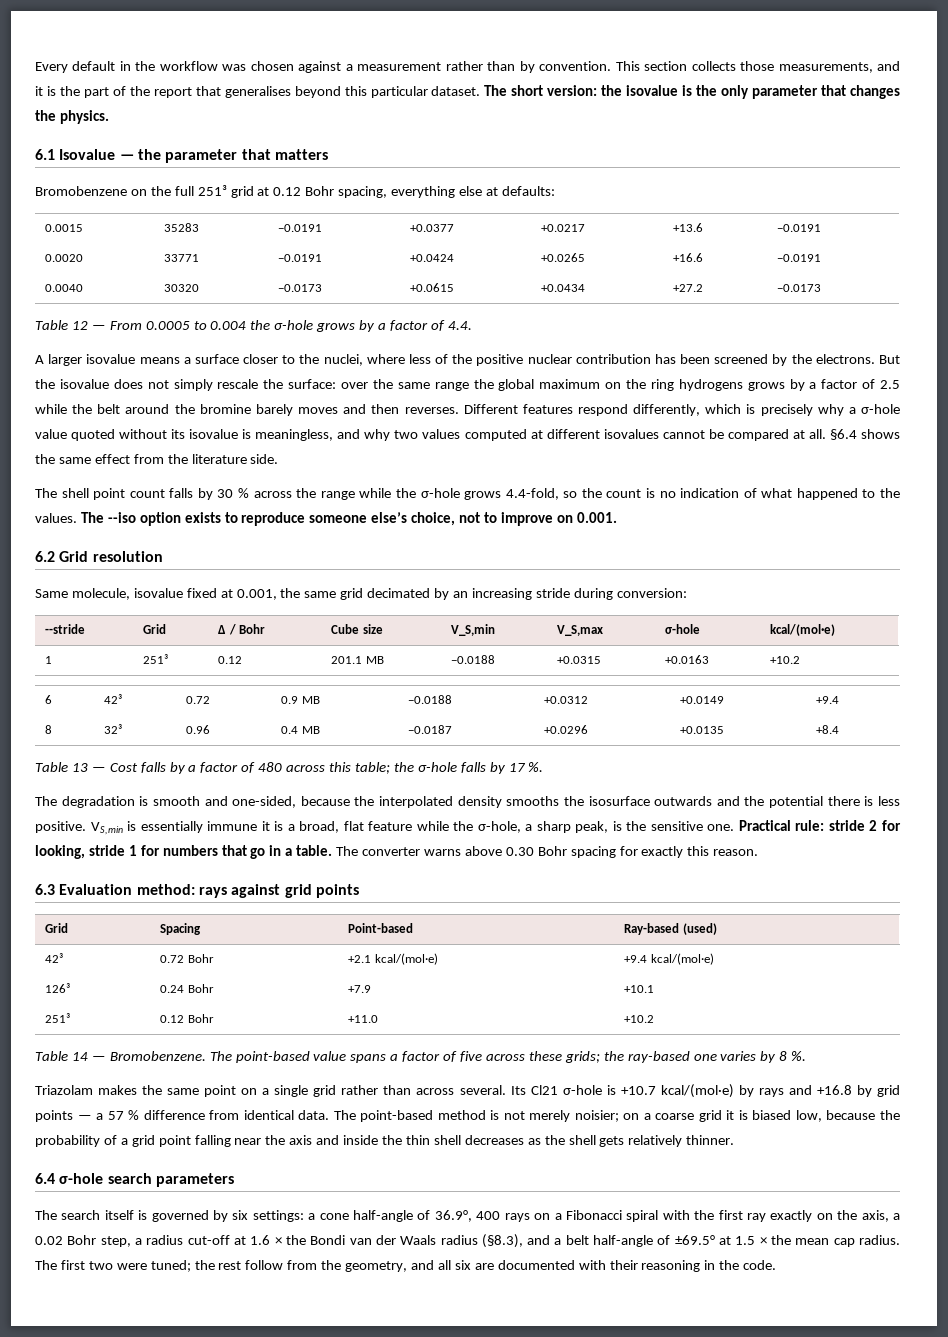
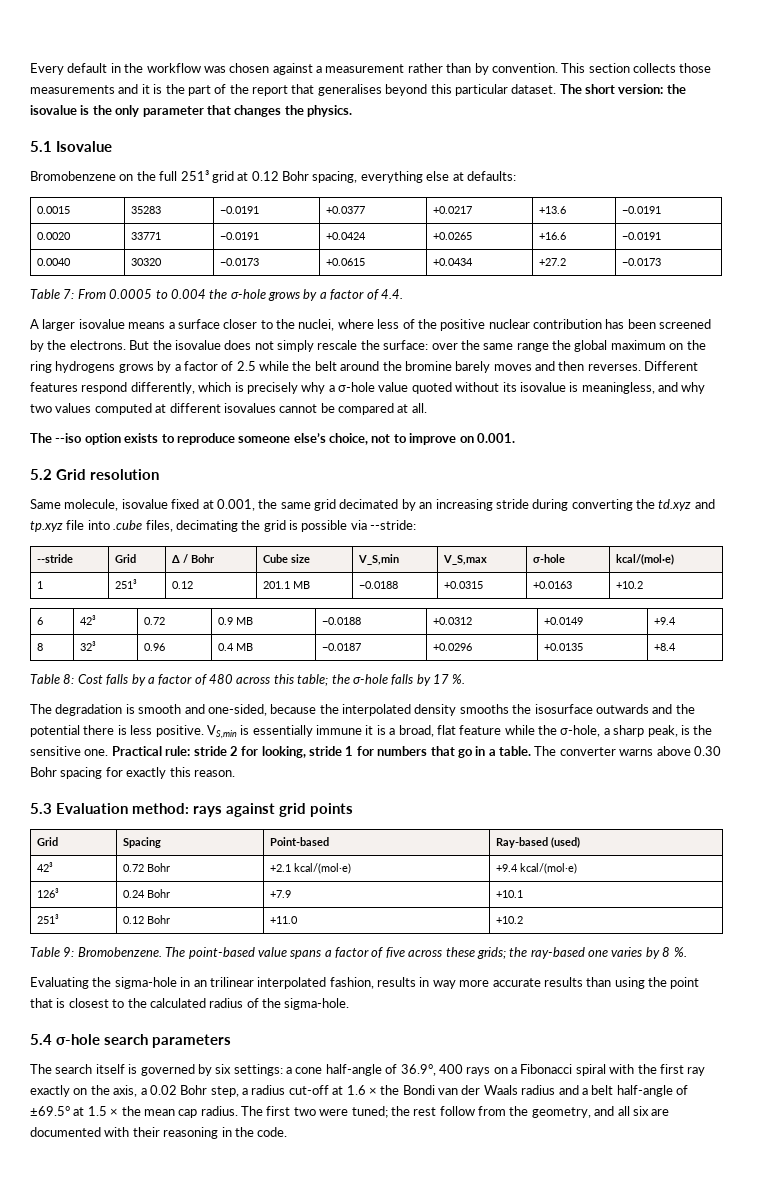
[778,62,873,73] measurements, -> [30,85,115,94] measurements
[35,149,55,160] 6.1 -> [30,141,52,152] 5.1
[119,149,328,163] — the parameter that matters -> (112, 146) none
[71,321,106,330] 12 — -> [63,289,75,299] 7:
[829,429,900,440] [35,454,279,464] [35,488,901,500] [35,513,77,523] §6.4 shows the same effect from the literature side. // The shell point count falls by 30 % across the range while the σ-hole grows 4.4-fold, so the count is no indication of what happened to the values. -> (427, 408) //
[35,551,55,562] 6.2 -> [30,469,52,480] 5.2
[616,588,687,598] conversion: -> [571,499,715,511] [30,520,417,532] converting the td.xyz and tp.xyz file into .cube files, decimating the grid is possible via --stride:
[71,763,106,772] 13 — -> [63,674,75,684] 8:
[35,884,55,895] 6.3 -> [30,803,52,814] 5.3
[71,1052,106,1061] 14 — -> [63,947,75,957] 9:
[35,1084,900,1098] [35,1110,900,1122] [35,1135,735,1147] [35,1173,55,1184] Triazolam makes the same point on a single grid rather than across several. Its Cl21 σ-hole is +10.7 kcal/(mol·e) by rays and +16.8 by grid points — a 57 % difference from identical data. The point-based method is not merely noisier; on a coarse grid it is biased low, because the probability of a grid point falling near the axis and inside the thin shell decreases as the shell gets relatively thinner. // 6.4 -> [30,977,700,989] [30,998,350,1010] [30,1034,52,1045] Evaluating the sigma-hole in an trilinear interpolated fashion, results in way more accurate results than using the point that is closest to the calculated radius of the sigma-hole. // 5.4
[481,1234,523,1248] (§8.3), -> (556, 1090) none

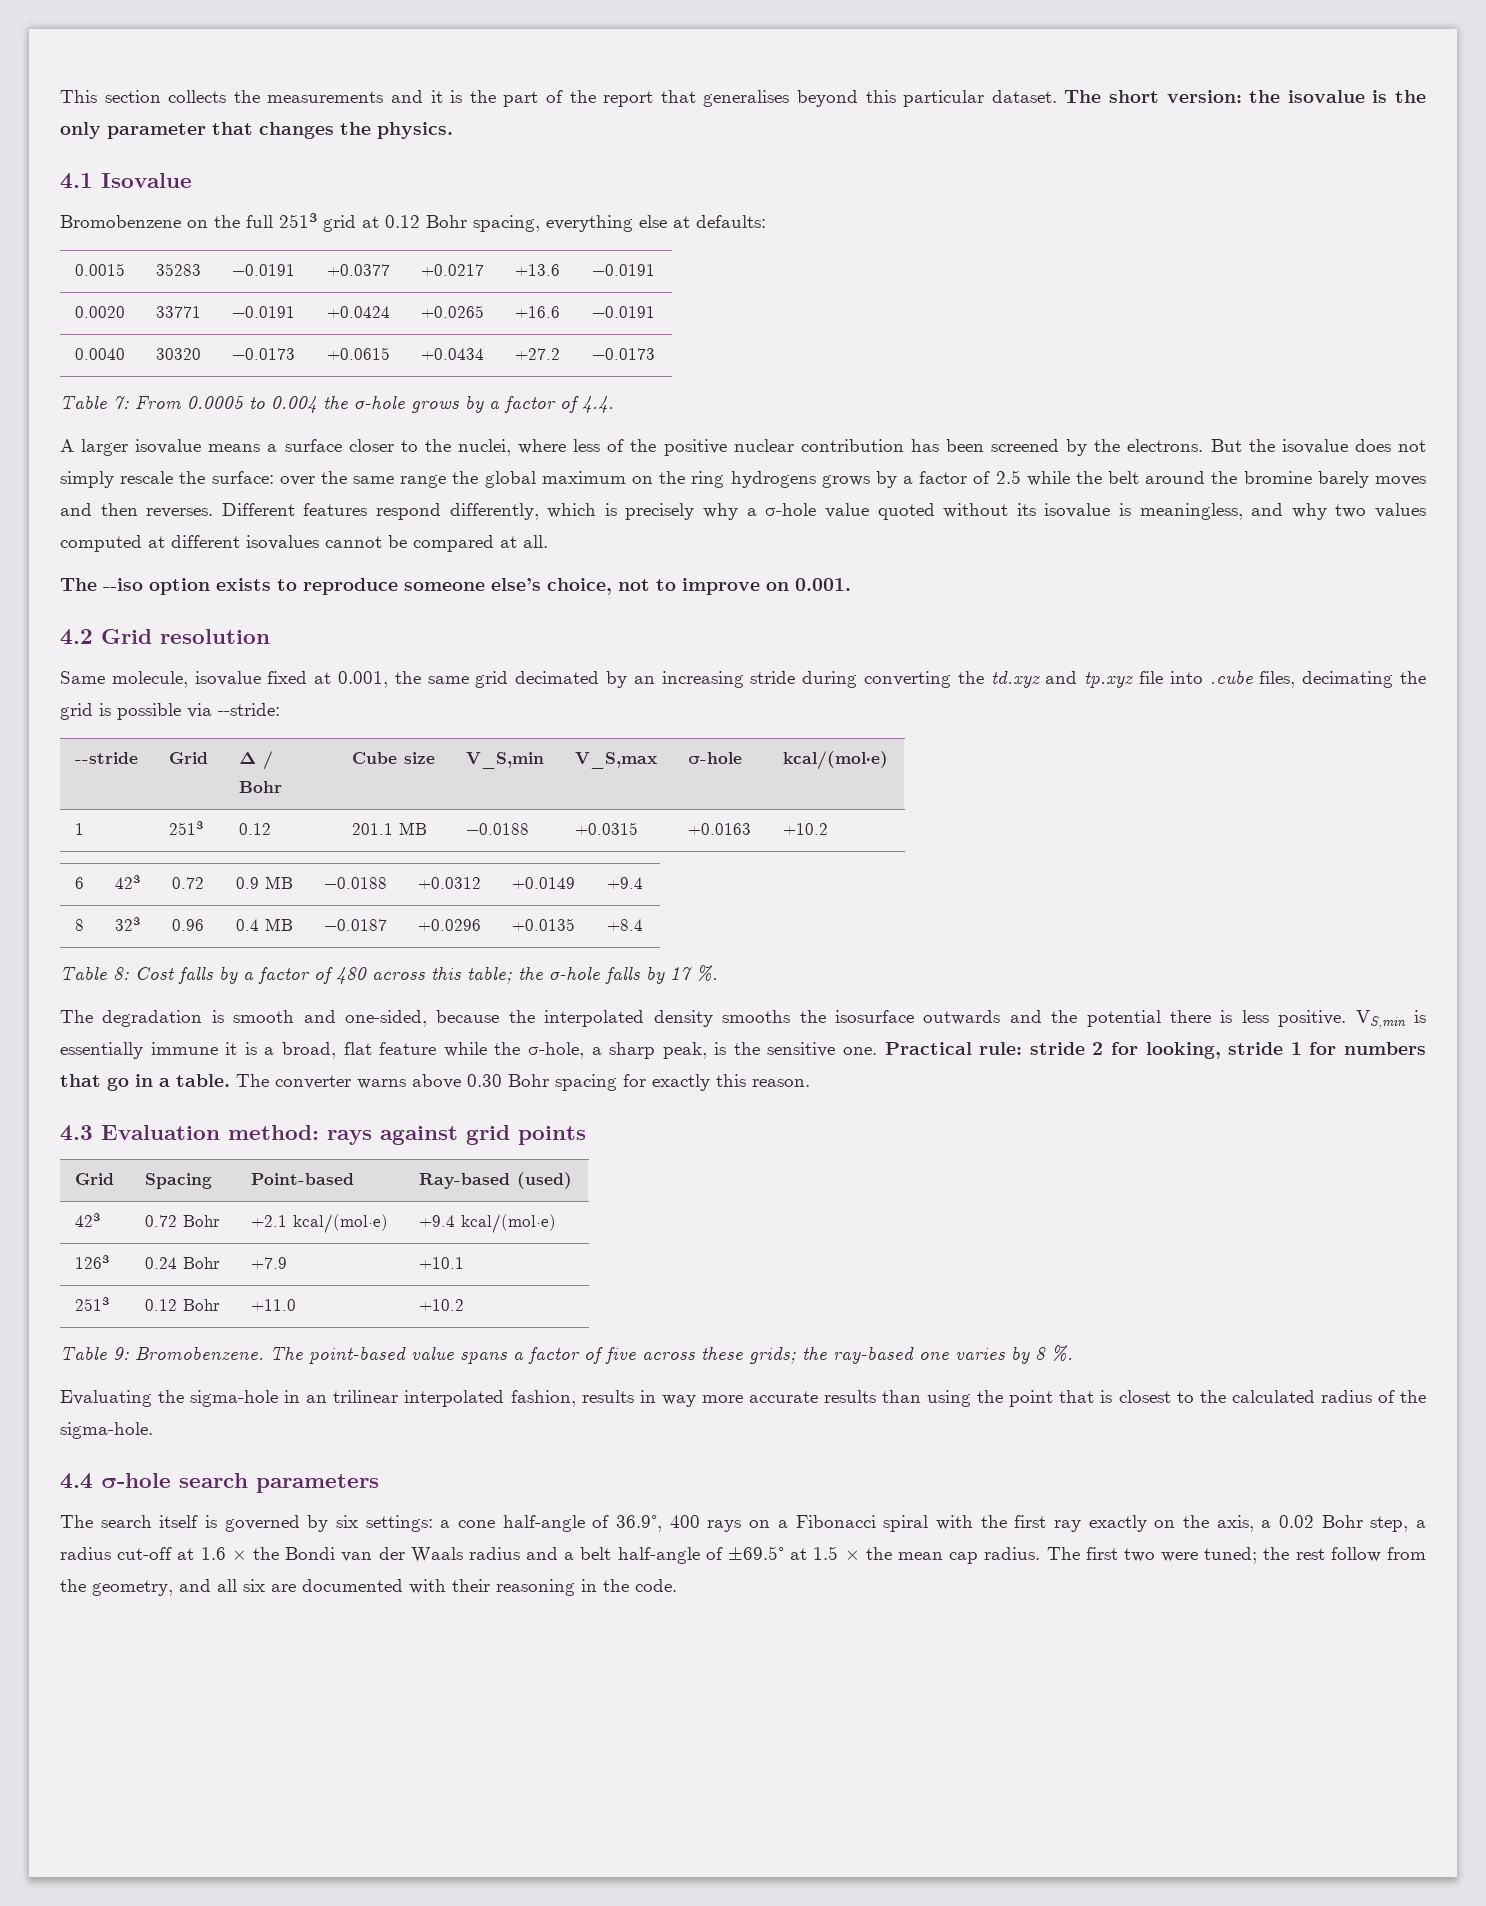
[30,63,558,75] Every default in the workflow was chosen against a measurement rather than by convention. -> (60, 96) none
[679,63,712,73] those -> [233,90,260,103] the
[30,141,52,152] 5.1 -> [60,173,93,189] 4.1
[30,469,52,480] 5.2 -> [60,629,93,645] 4.2
[30,803,52,814] 5.3 -> [60,1125,93,1141] 4.3
[30,1034,52,1045] 5.4 -> [60,1473,93,1489] 4.4

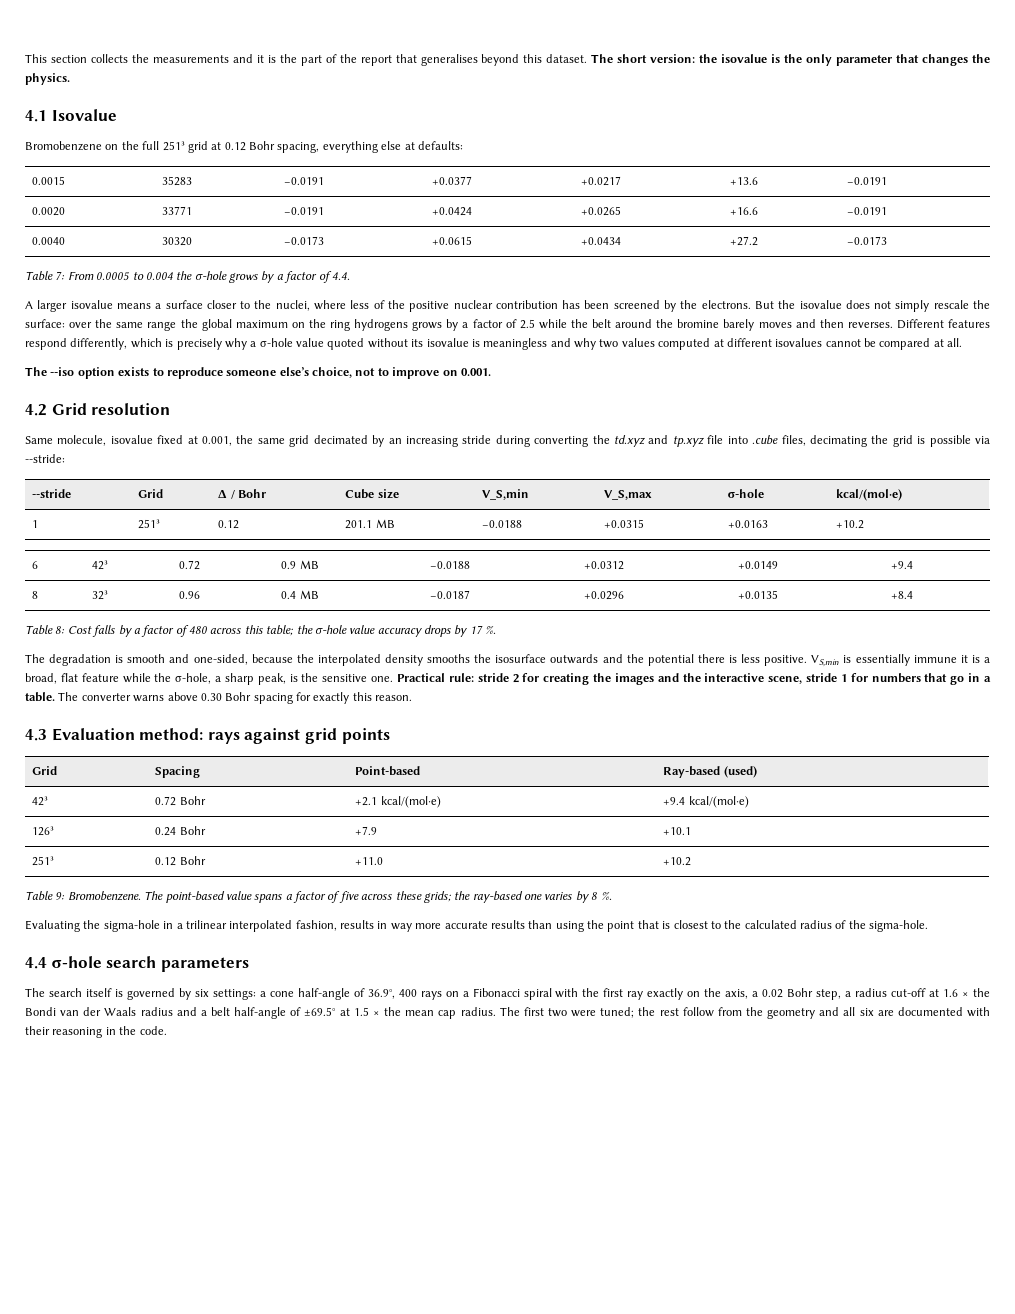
[903,90,985,107] particular -> (543, 58) none
[1139,503,1243,520] meaningless, -> [483,338,548,350] meaningless
[605,967,640,984] falls -> [349,625,451,637] value accuracy drops
[1145,1042,1221,1059] looking, -> [543,673,803,685] creating the images and the interactive scene,
[306,1395,328,1403] an -> [176,923,183,929] a
[92,1580,173,1596] geometry, -> [767,1008,816,1019] geometry

